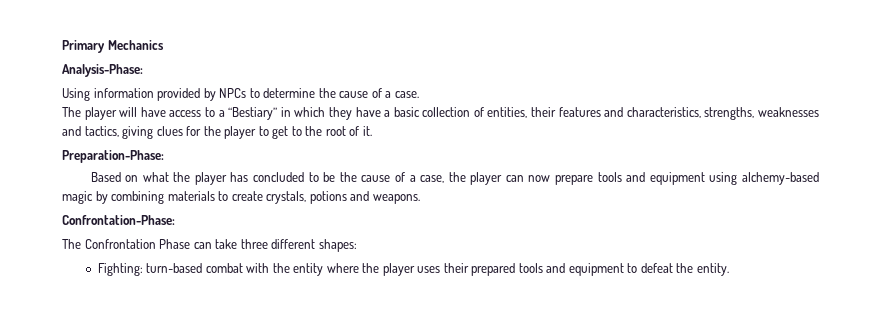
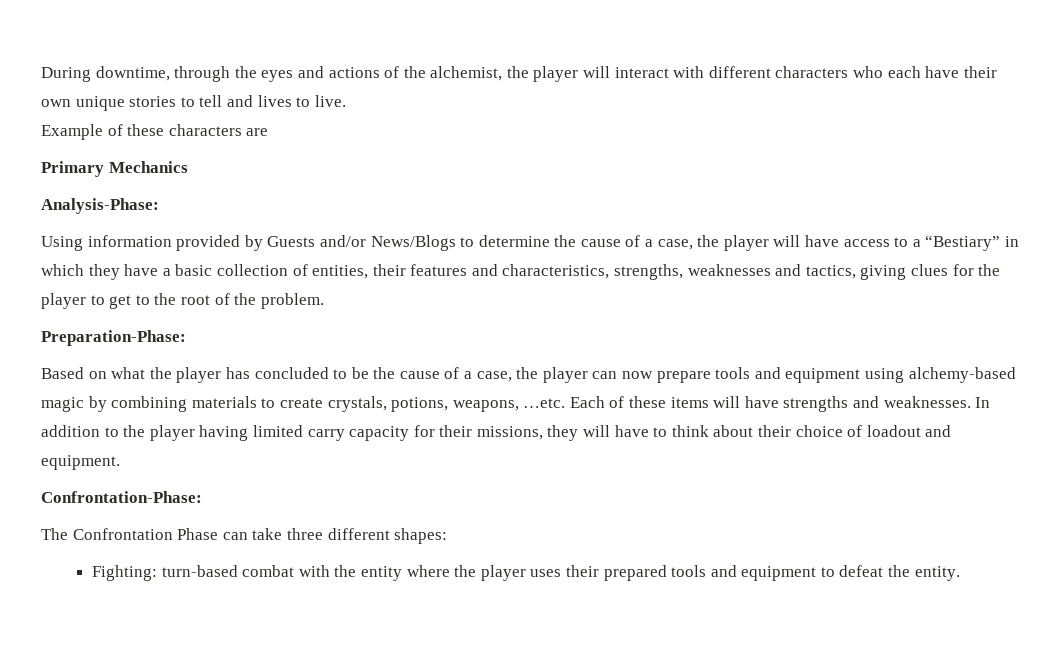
(62, 46) none -> [41,66,997,82] [41,95,346,111] [41,124,269,140] During downtime, through the eyes and actions of the alchemist, the player will interact with different characters who each have their own unique stories to tell and lives to live. // Example of these characters are //
[219,88,247,98] NPCs -> [267,235,456,251] Guests and/or News/Blogs
[394,91,419,98] [62,107,81,117] case. // The -> [657,235,720,250] case, the
[362,126,372,136] it. -> [234,293,324,309] the problem.
[309,191,420,204] potions and weapons. -> [391,396,991,412] [41,425,952,441] [41,455,120,470] potions, weapons, …etc. Each of these items will have strengths and weaknesses. In addition to the player having limited carry capacity for their missions, they will have to think about their choice of loadout and equipment.

